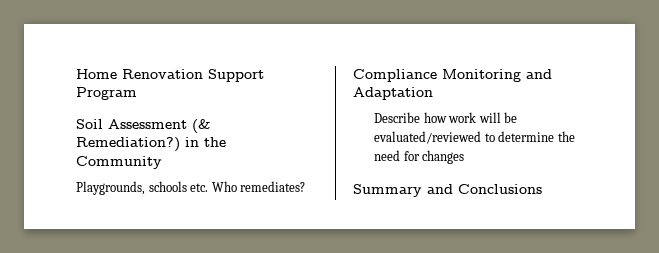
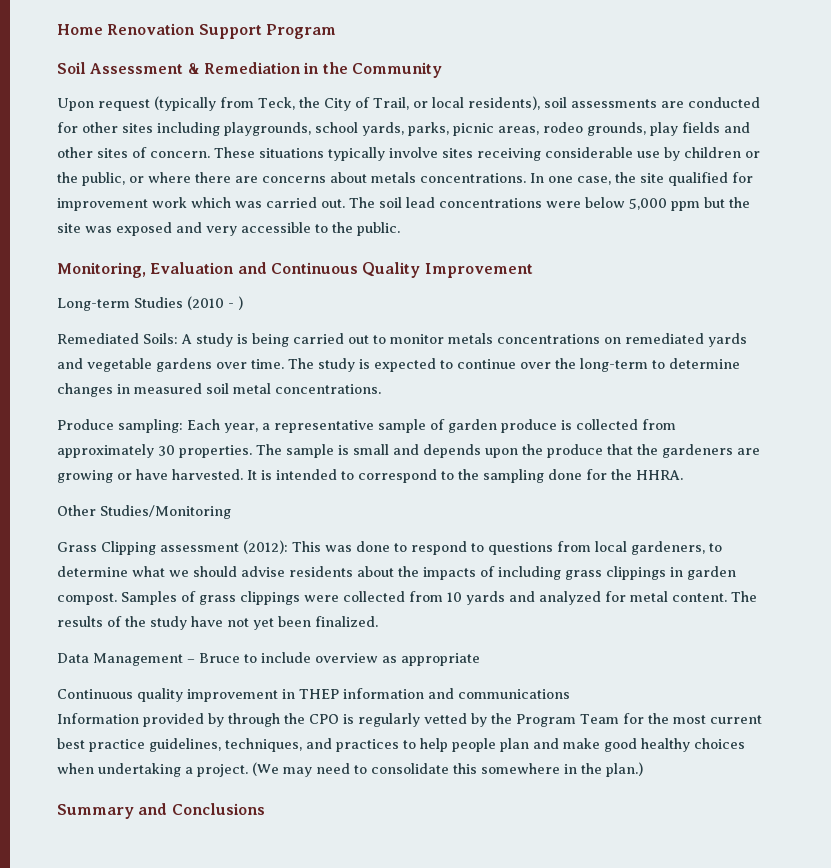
[192,119,211,133] [76,137,180,152] (& Remediation?) -> [187,62,301,74] & Remediation
[76,181,306,195] [353,69,552,82] [353,87,433,100] [374,112,518,123] [374,131,575,144] [374,150,465,164] Playgrounds, schools etc. Who remediates? // Compliance Monitoring and Adaptation // Describe how work will be evaluated/reviewed to determine the need for changes -> [57,96,760,111] [57,122,750,136] [57,147,760,161] [57,172,753,186] [57,197,750,211] [57,222,400,236] [57,262,533,278] [57,296,243,311] [57,333,747,347] [57,358,740,372] [57,383,381,397] [57,419,676,433] [57,444,760,458] [57,469,683,483] [57,505,231,519] [57,540,722,555] [57,566,736,580] [57,591,757,605] [57,616,378,630] [57,652,480,666] [57,688,570,702] [57,713,762,727] [57,738,745,752] [57,762,643,777] Upon request (typically from Teck, the City of Trail, or local residents), soil assessments are conducted for other sites including playgrounds, school yards, parks, picnic areas, rodeo grounds, play fields and other sites of concern. These situations typically involve sites receiving considerable use by children or the public, or where there are concerns about metals concentrations. In one case, the site qualified for improvement work which was carried out. The soil lead concentrations were below 5,000 ppm but the site was exposed and very accessible to the public. // Monitoring, Evaluation and Continuous Quality Improvement // Long-term Studies (2010 - ) // Remediated Soils: A study is being carried out to monitor metals concentrations on remediated yards and vegetable gardens over time. The study is expected to continue over the long-term to determine changes in measured soil metal concentrations. // Produce sampling: Each year, a representative sample of garden produce is collected from approximately 30 properties. The sample is small and depends upon the produce that the gardeners are growing or have harvested. It is intended to correspond to the sampling done for the HHRA. // Other Studies/Monitoring // Grass Clipping assessment (2012): This was done to respond to questions from local gardeners, to determine what we should advise residents about the impacts of including grass clippings in garden compost. Samples of grass clippings were collected from 10 yards and analyzed for metal content. The results of the study have not yet been finalized. // Data Management – Bruce to include overview as appropriate // Continuous quality improvement in THEP information and communications // Information provided by through the CPO is regularly vetted by the Program Team for the most current best practice guidelines, techniques, and practices to help people plan and make good healthy choices when undertaking a project. (We may need to consolidate this somewhere in the plan.)

